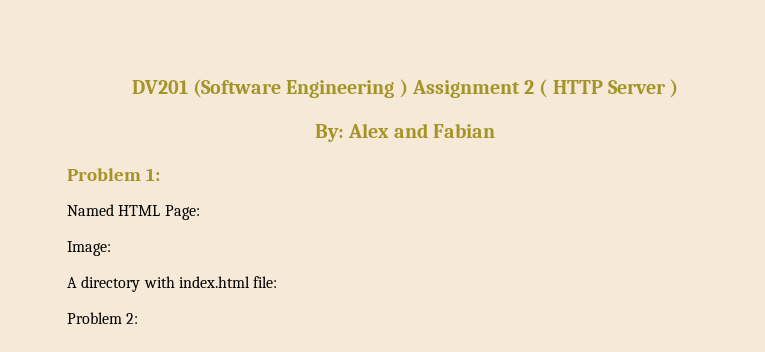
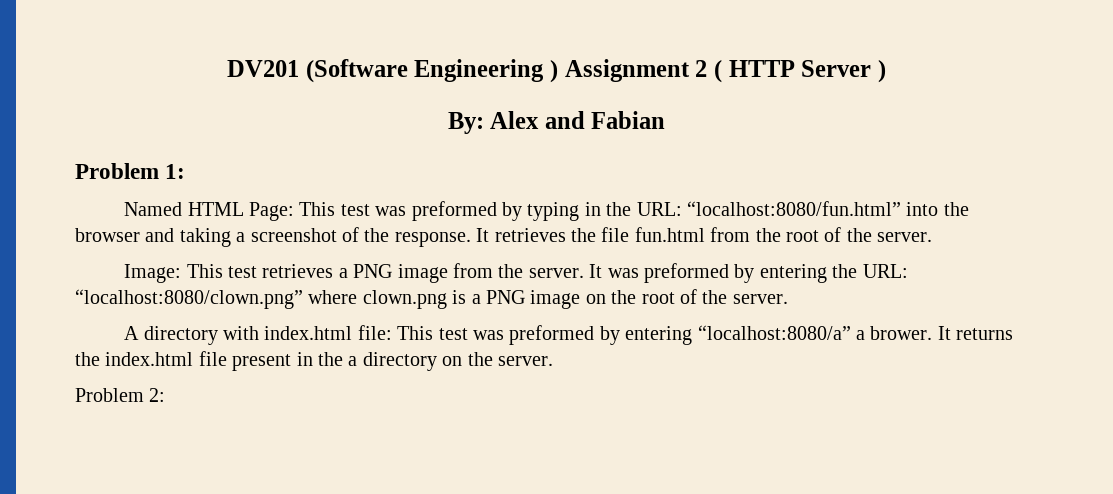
[67,241,111,256] // Image: -> [299,201,969,221] [75,227,933,247] [124,263,908,283] [75,289,788,309] This test was preformed by typing in the URL: “localhost:8080/fun.html” into the browser and taking a screenshot of the response. It retrieves the file fun.html from the root of the server. // Image: This test retrieves a PNG image from the server. It was preformed by entering the URL: “localhost:8080/clown.png” where clown.png is a PNG image on the root of the server.
(278, 282) none -> [397,325,1014,345] [75,351,553,371] This test was preformed by entering “localhost:8080/a” a brower. It returns the index.html file present in the a directory on the server.

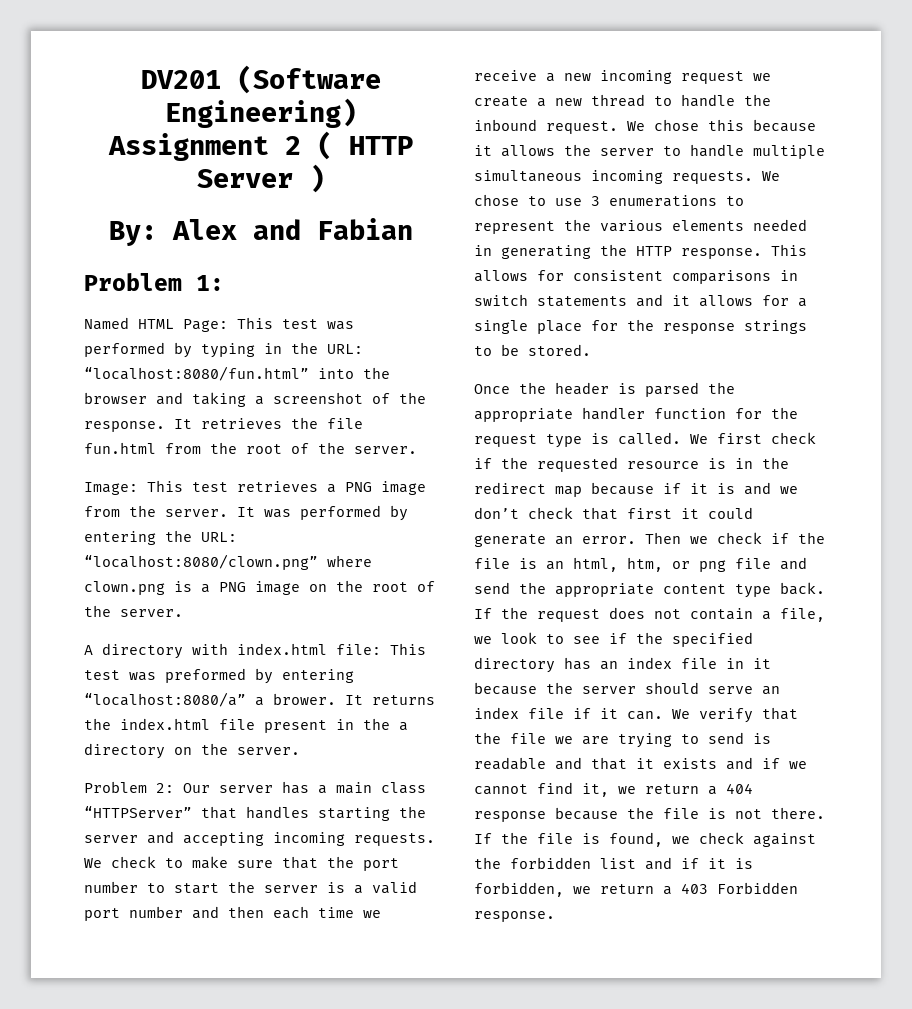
[414,59,559,83] Engineering ) -> [165,98,357,128] Engineering)
[411,201,497,221] preformed -> [84,342,165,357] performed
[643,263,729,283] preformed -> [300,505,381,520] performed
(166, 395) none -> [183,781,426,794] [84,806,426,821] [84,831,435,846] [84,856,399,871] [84,881,417,894] [84,906,381,921] [474,70,771,84] [474,94,771,107] [474,119,816,134] [474,144,825,159] [474,170,780,184] [474,194,744,207] [474,219,807,234] [474,244,807,259] [474,270,798,284] [474,294,807,307] [474,319,807,334] [474,344,591,356] [474,382,735,397] [474,407,798,422] [474,432,816,448] [474,457,789,472] [474,482,798,497] [474,507,753,520] [474,532,825,547] [474,557,807,572] [474,582,825,598] [474,607,825,622] [474,632,753,647] [474,657,771,673] [474,682,780,695] [474,707,798,723] [474,732,771,748] [474,757,807,770] [474,782,753,797] [474,807,825,822] [474,832,816,847] [474,857,753,870] [474,882,798,897] [474,911,555,922] Our server has a main class “HTTPServer” that handles starting the server and accepting incoming requests. We check to make sure that the port number to start the server is a valid port number and then each time we receive a new incoming request we create a new thread to handle the inbound request. We chose this because it allows the server to handle multiple simultaneous incoming requests. We chose to use 3 enumerations to represent the various elements needed in generating the HTTP response. This allows for consistent comparisons in switch statements and it allows for a single place for the response strings to be stored. // Once the header is parsed the appropriate handler function for the request type is called. We first check if the requested resource is in the redirect map because if it is and we don’t check that first it could generate an error. Then we check if the file is an html, htm, or png file and send the appropriate content type back. If the request does not contain a file, we look to see if the specified directory has an index file in it because the server should serve an index file if it can. We verify that the file we are trying to send is readable and that it exists and if we cannot find it, we return a 404 response because the file is not there. If the file is found, we check against the forbidden list and if it is forbidden, we return a 403 Forbidden response.

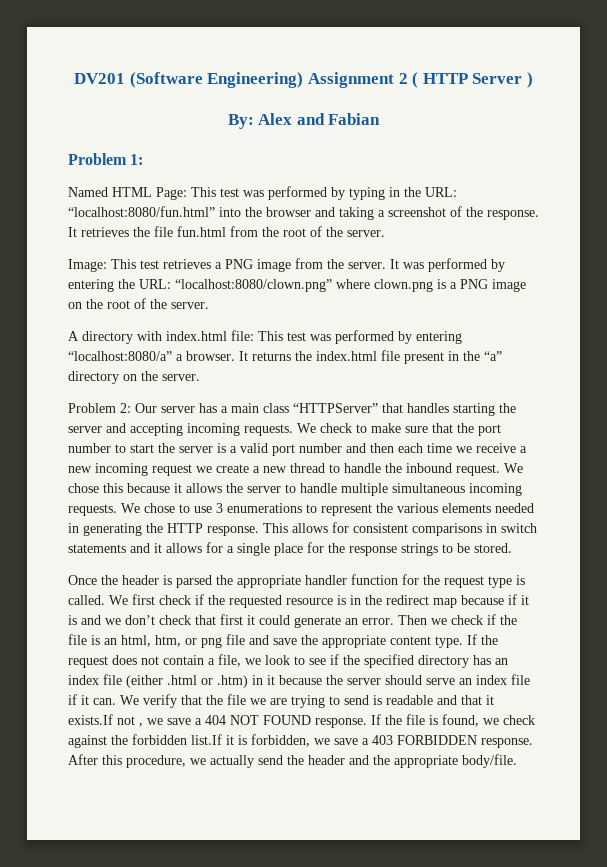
[165,668,246,683] preformed -> [335,330,394,344] performed
[273,693,336,705] brower. -> [186,351,235,361] browser.
[399,722,408,731] a -> [484,351,502,361] “a”
[474,582,510,594] send -> [273,638,297,645] save
[735,582,825,598] type back. -> [435,636,463,648] type.
(717, 663) none -> [126,675,248,688] (either .html or .htm)
[663,757,807,770] [474,782,753,797] [474,807,825,822] exists and if we cannot find it, we return a 404 response because the file is not there. -> [68,714,367,728] exists.If not , we save a 404 NOT FOUND response.
[600,857,699,870] list and if -> [191,734,222,745] list.If
[600,884,654,894] return -> [334,738,358,745] save
[717,882,798,894] [474,911,555,922] Forbidden response. -> [397,735,533,748] [68,754,517,768] FORBIDDEN response. After this procedure, we actually send the header and the appropriate body/file.

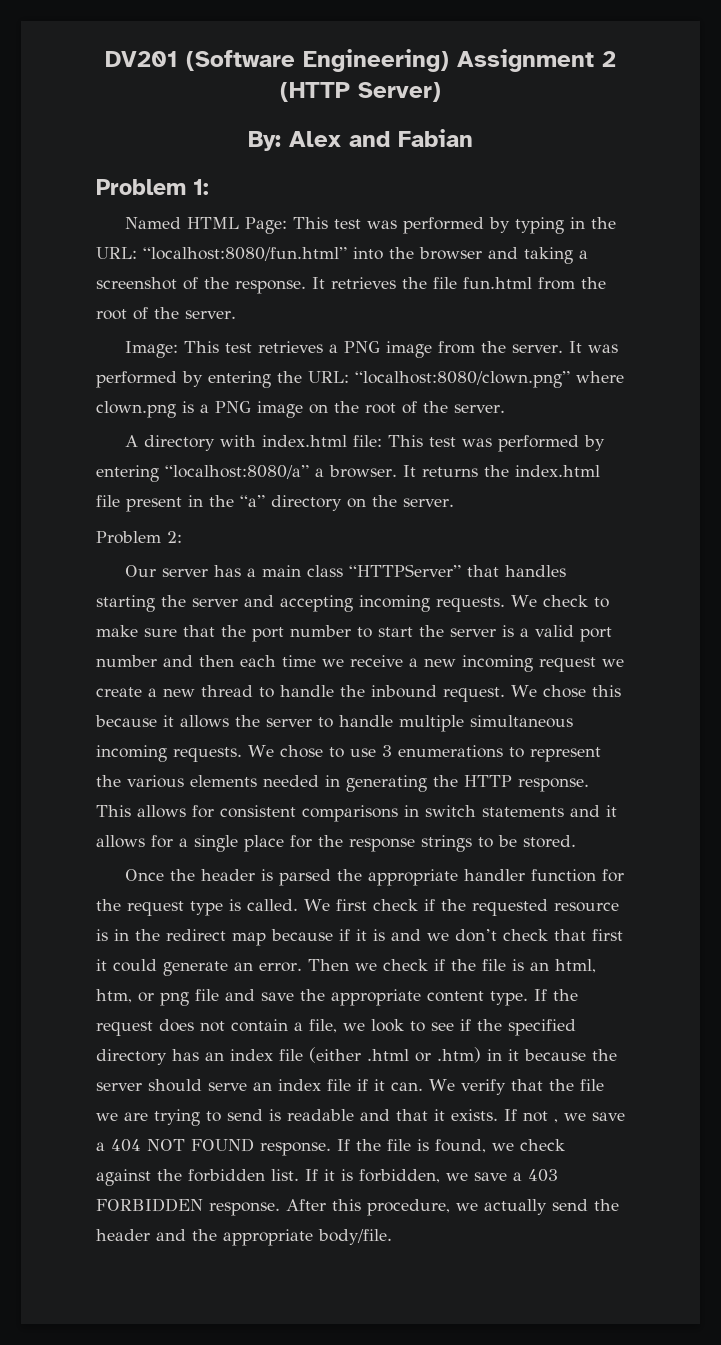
[412,72,533,88] ( HTTP Server ) -> [280,82,441,102] (HTTP Server)
(131, 408) none -> (182, 537) //
[68,714,113,725] exists.If -> [451,1109,517,1121] exists. If
[191,734,222,745] list.If -> [271,1169,318,1181] list. If

